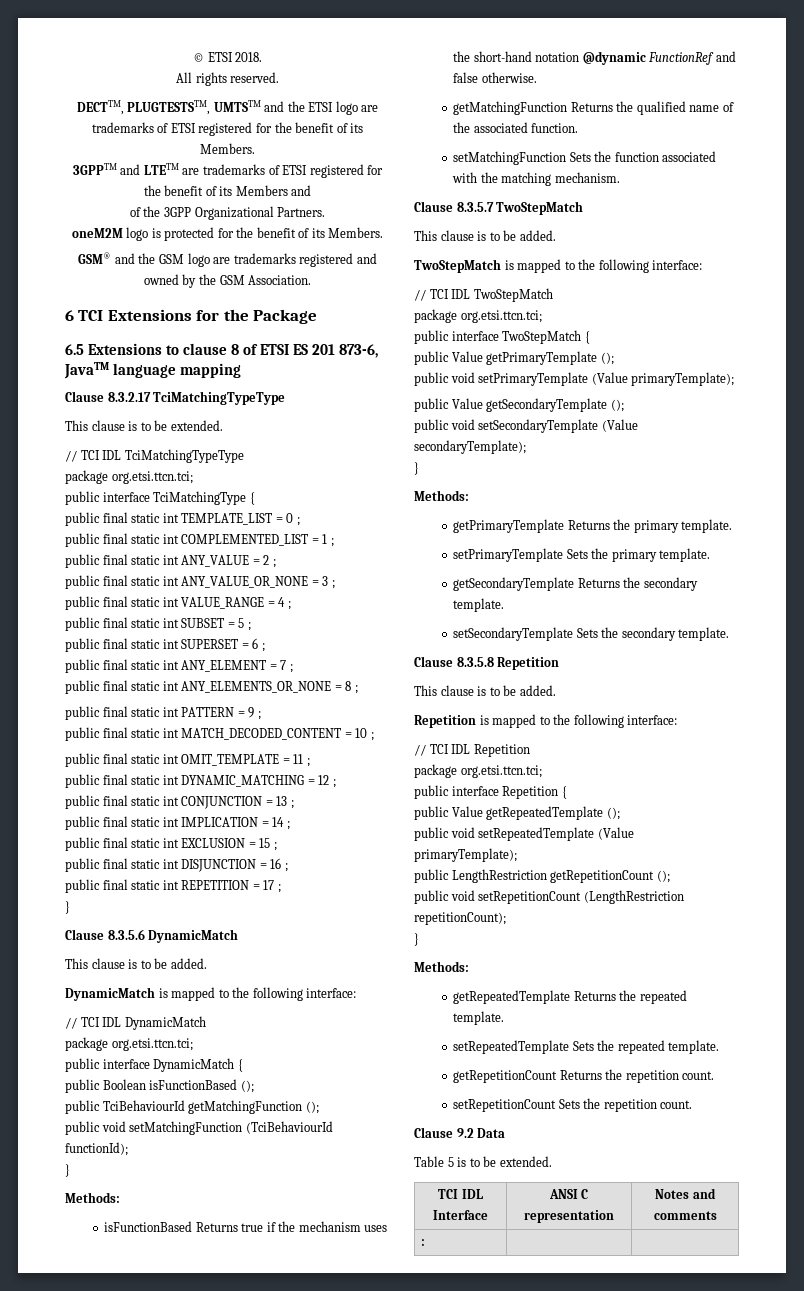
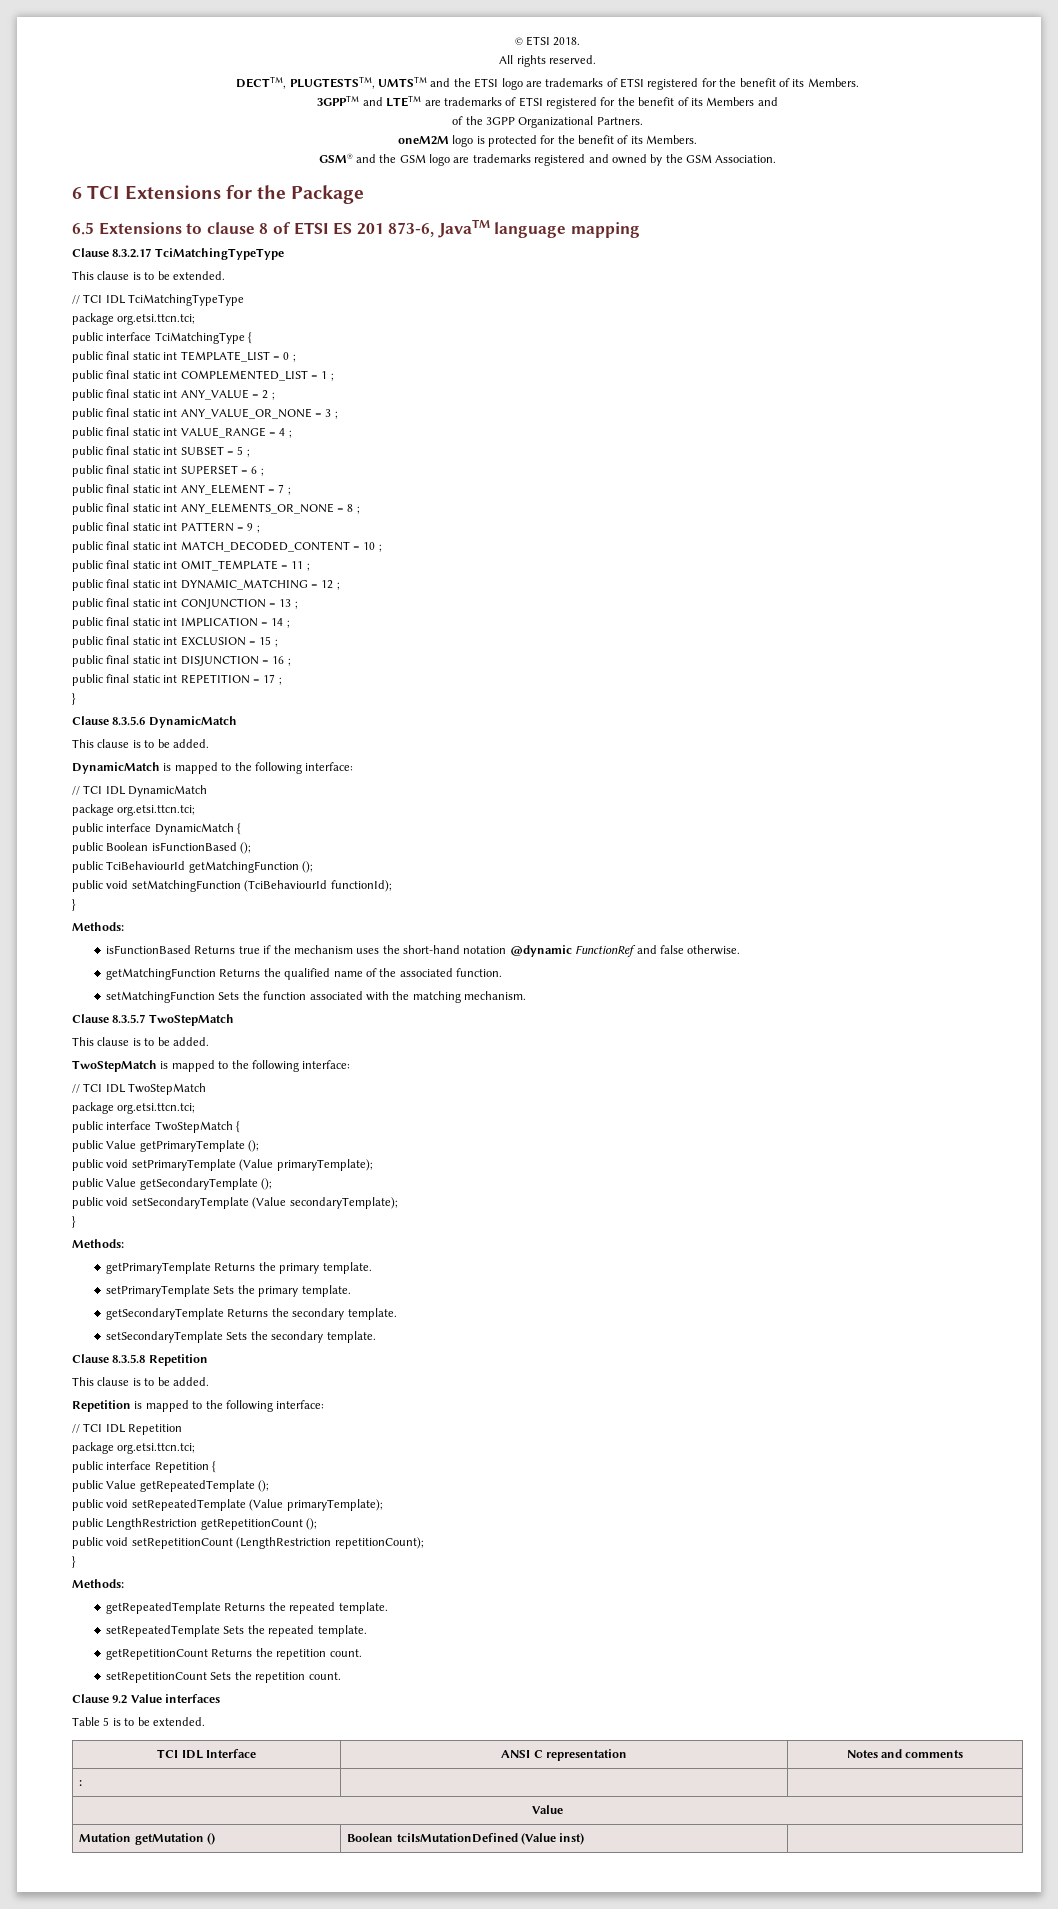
[477,1128,506,1138] Data -> [130,1694,221,1703] Value interfaces
(426, 1242) none -> [532,1805,563,1814] [79,1833,216,1845] [347,1833,585,1845] // Value // Mutation getMutation () | Boolean tciIsMutationDefined (Value inst) |

